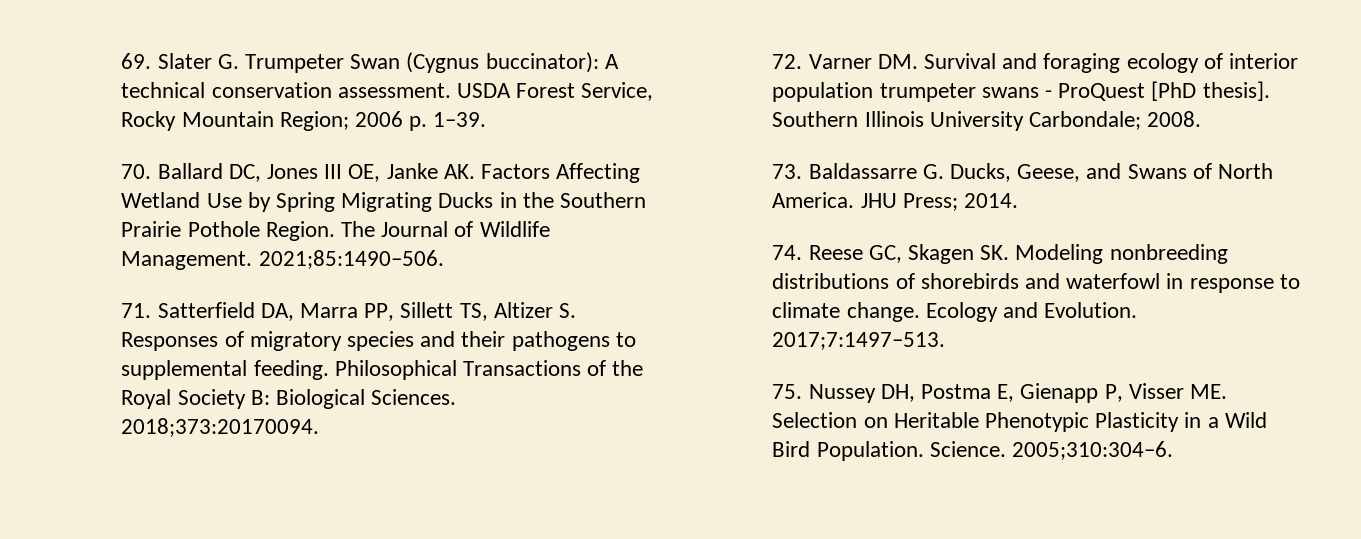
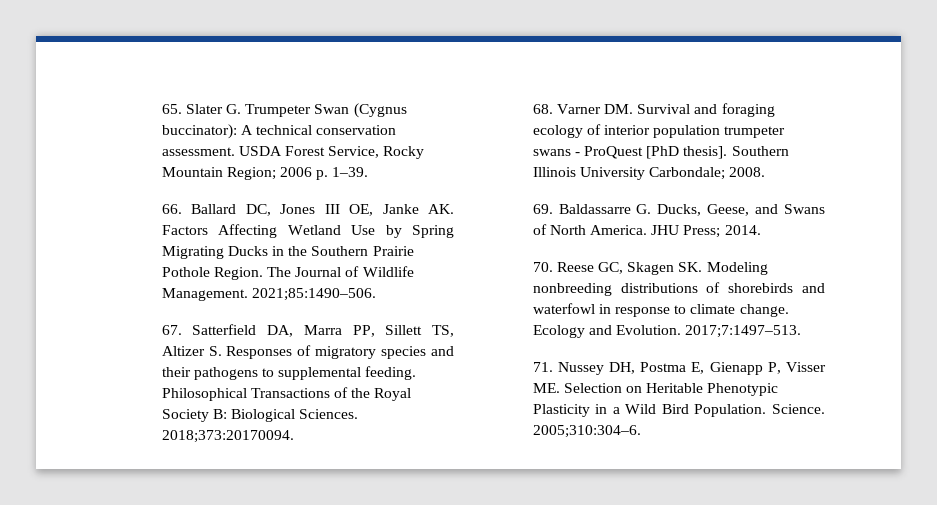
[121,53,152,69] 69. -> [161,104,182,114] 65.
[121,164,152,179] 70. -> [161,204,182,214] 66.
[121,303,152,318] 71. -> [161,325,182,335] 67.
[772,54,803,69] 72. -> [532,104,553,114] 68.
[772,164,803,179] 73. -> [532,204,553,214] 69.
[772,245,803,260] 74. -> [532,262,553,272] 70.
[772,384,803,399] 75. -> [532,362,553,372] 71.

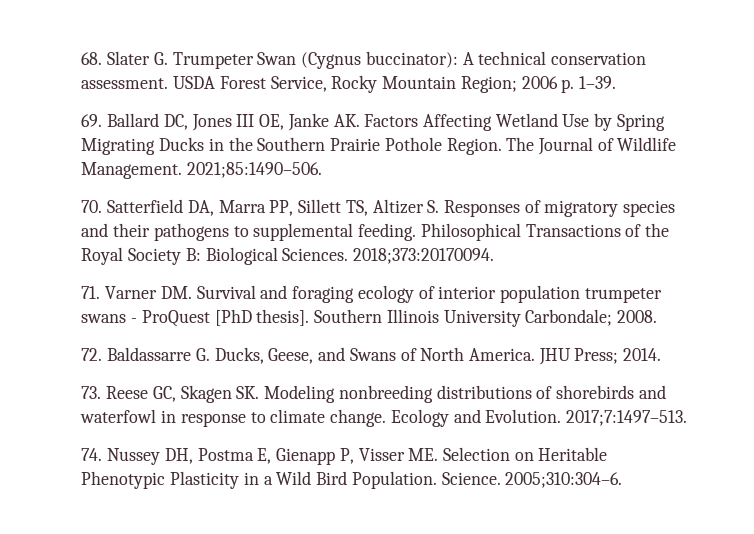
[161,104,182,114] 65. -> [81,52,103,65] 68.
[161,204,182,214] 66. -> [81,114,103,127] 69.
[161,325,182,335] 67. -> [81,200,103,213] 70.
[532,104,553,114] 68. -> [81,286,101,299] 71.
[532,204,553,214] 69. -> [81,348,103,361] 72.
[532,262,553,272] 70. -> [81,386,102,399] 73.
[532,362,553,372] 71. -> [81,448,103,461] 74.

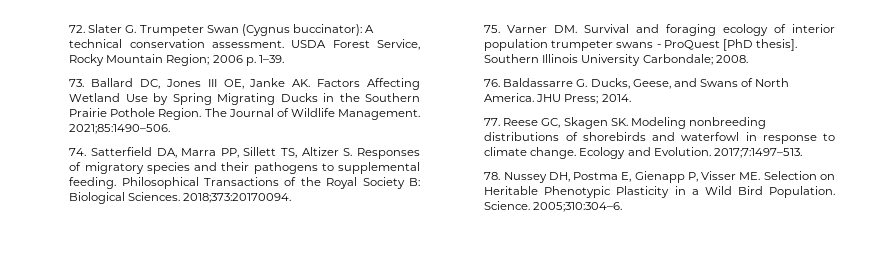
[81,52,103,65] 68. -> [69,25,86,33] 72.
[81,114,103,127] 69. -> [69,79,85,87] 73.
[81,200,103,213] 70. -> [69,148,87,156] 74.
[81,286,101,299] 71. -> [484,25,501,33] 75.
[81,348,103,361] 72. -> [484,79,501,87] 76.
[81,386,102,399] 73. -> [484,118,501,126] 77.
[81,448,103,461] 74. -> [484,172,501,180] 78.

